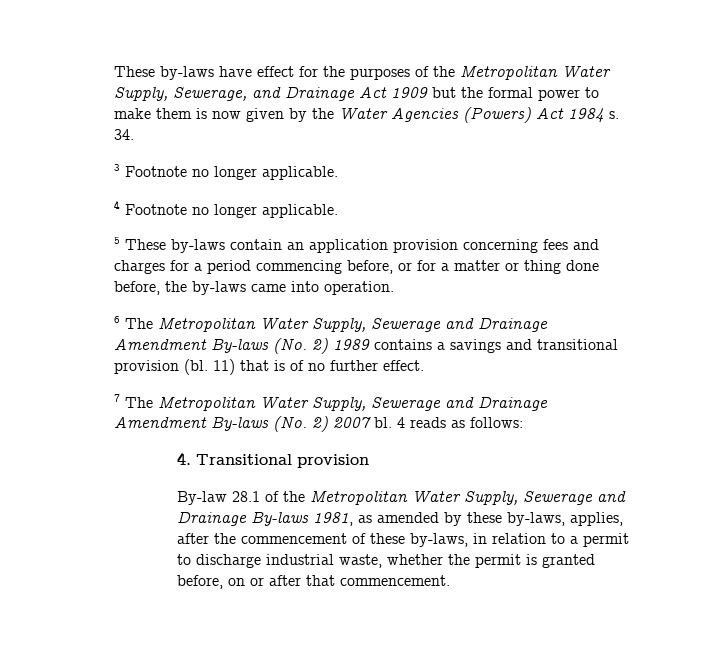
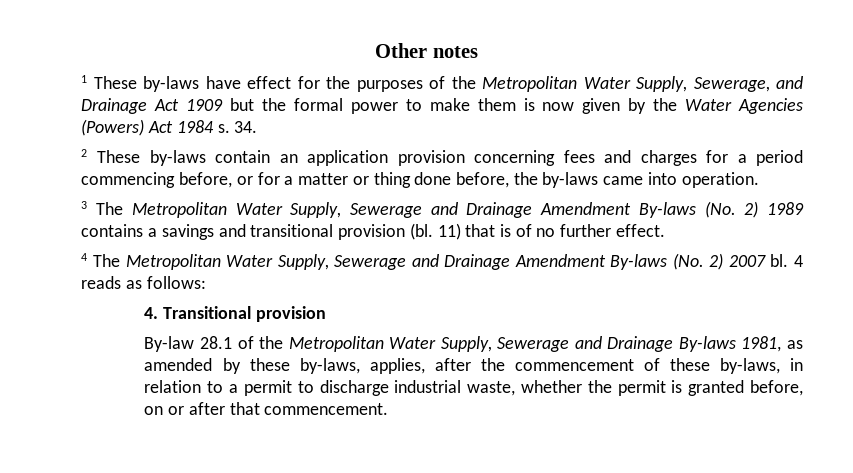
(114, 71) none -> [375,43,478,58] [81,75,88,83] Other notes // 1
[114,164,339,180] [114,200,339,218] [114,237,121,244] 3 Footnote no longer applicable. // 4 Footnote no longer applicable. // 5 -> [81,149,88,157] 2
[114,316,121,323] 6 -> [81,201,88,209] 3
[114,394,121,402] 7 -> [81,253,88,261] 4

